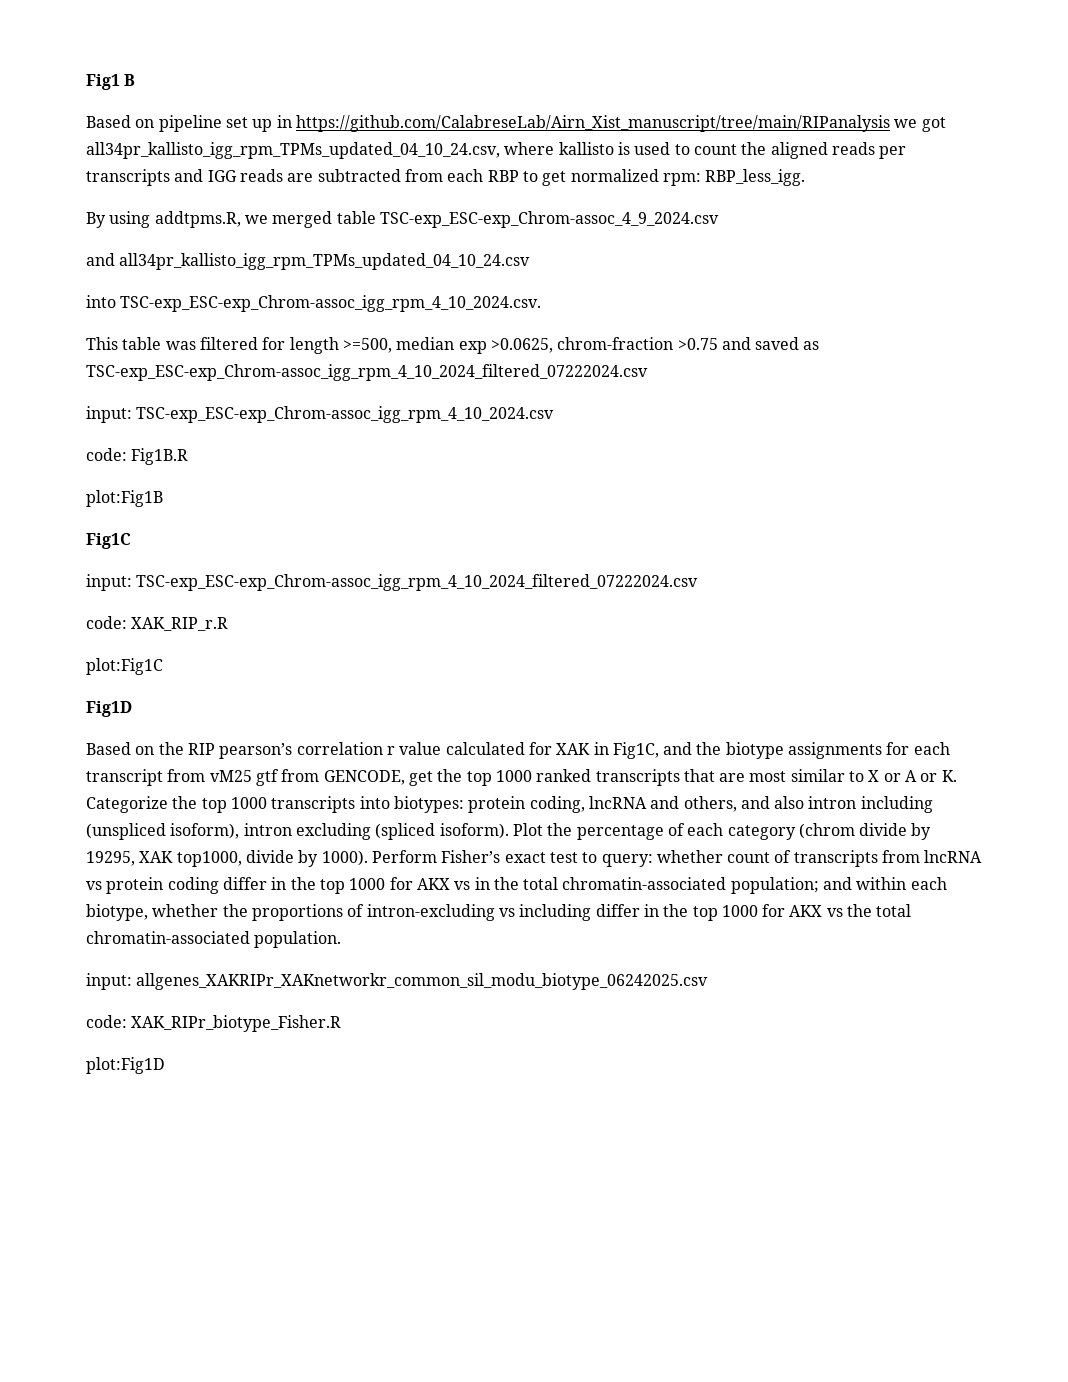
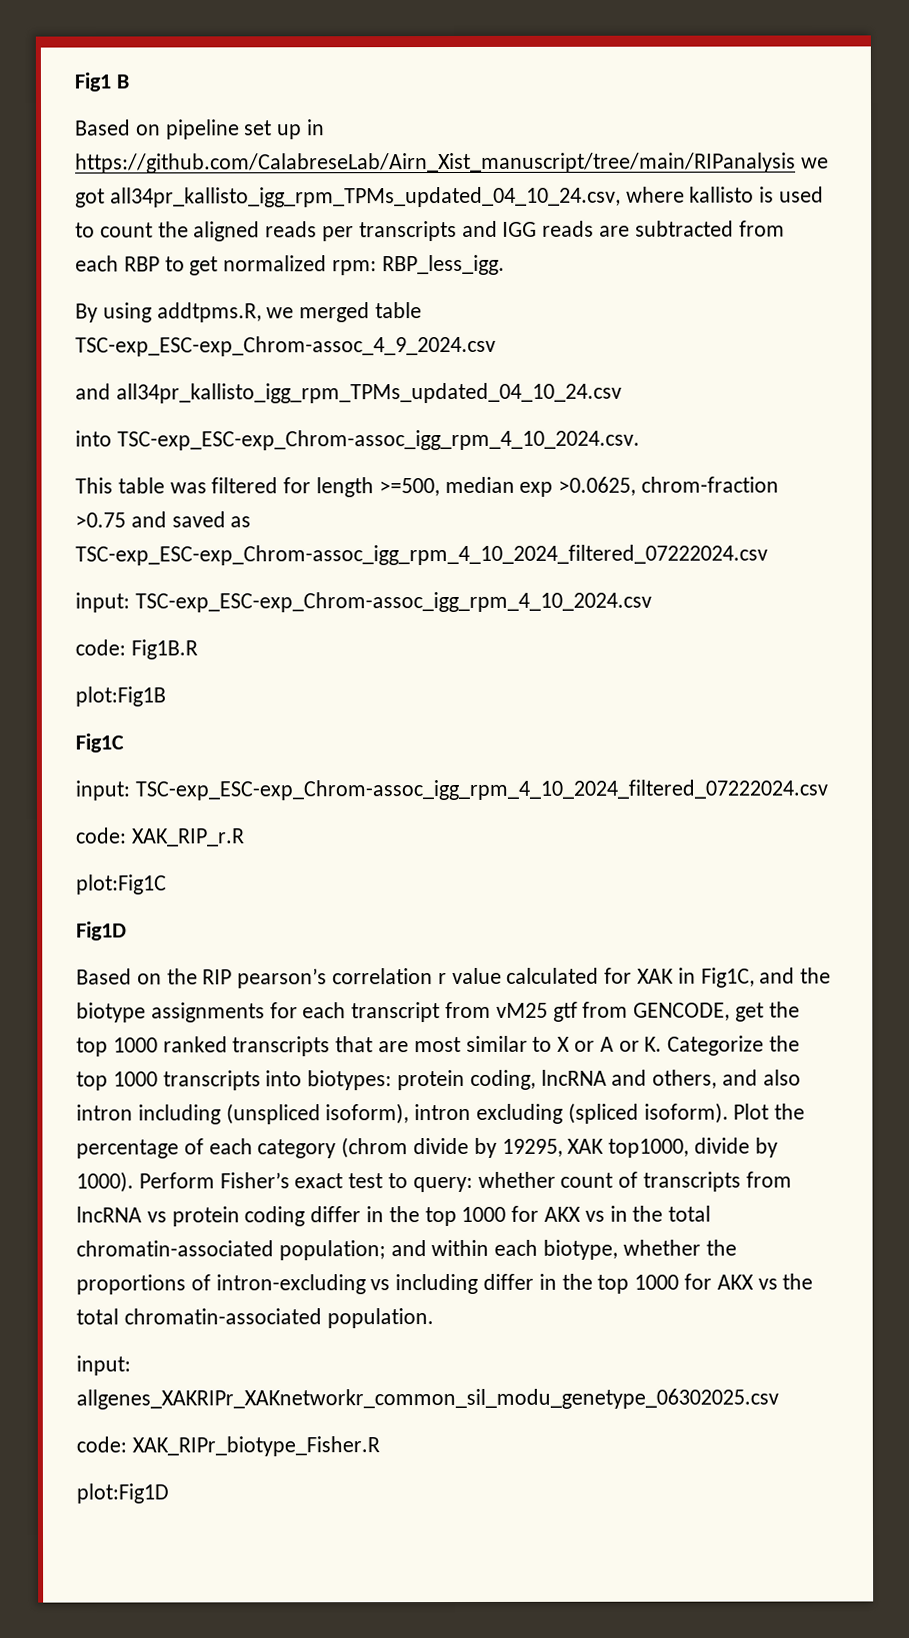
[136,973,709,990] allgenes_XAKRIPr_XAKnetworkr_common_sil_modu_biotype_06242025.csv -> [76,1388,779,1410] allgenes_XAKRIPr_XAKnetworkr_common_sil_modu_genetype_06302025.csv

